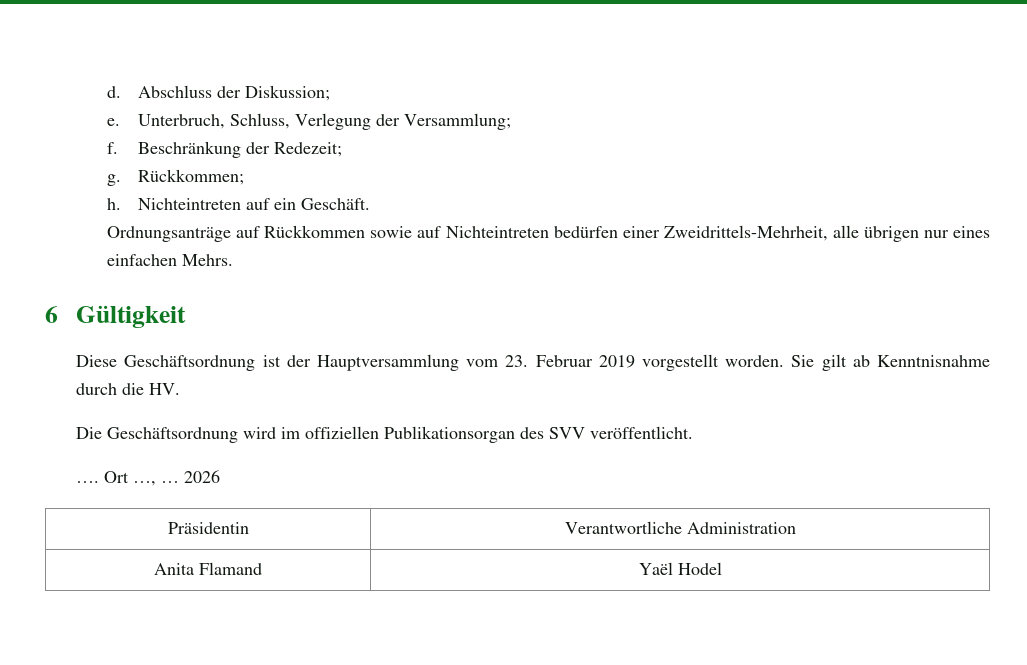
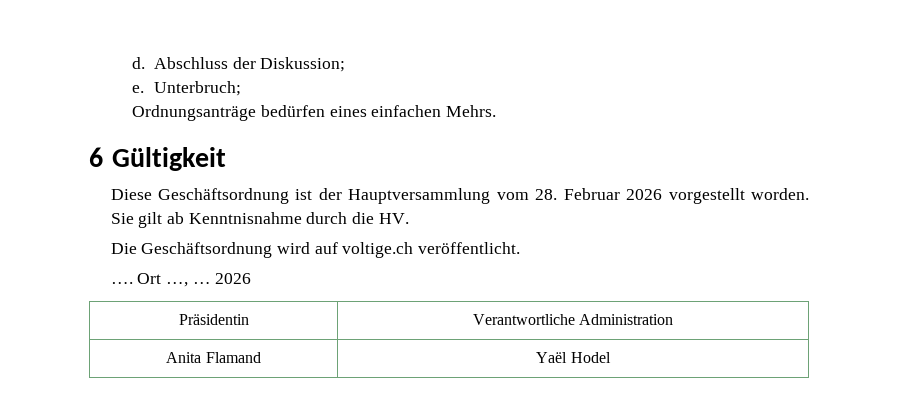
[138,113,512,130] [107,141,343,158] [107,169,245,186] [107,198,371,210] [107,225,949,242] Unterbruch, Schluss, Verlegung der Versammlung; // f. Beschränkung der Redezeit; // g. Rückkommen; // h. Nichteintreten auf ein Geschäft. // Ordnungsanträge auf Rückkommen sowie auf Nichteintreten bedürfen einer Zweidrittels-Mehrheit, alle übrigen nur -> [153,81,241,96] [132,105,325,121] Unterbruch; // Ordnungsanträge bedürfen
[505,355,635,368] 23. Februar 2019 -> [535,188,663,200] 28. Februar 2026
[281,426,586,443] im offiziellen Publikationsorgan des SVV -> [314,242,414,258] auf voltige.ch

